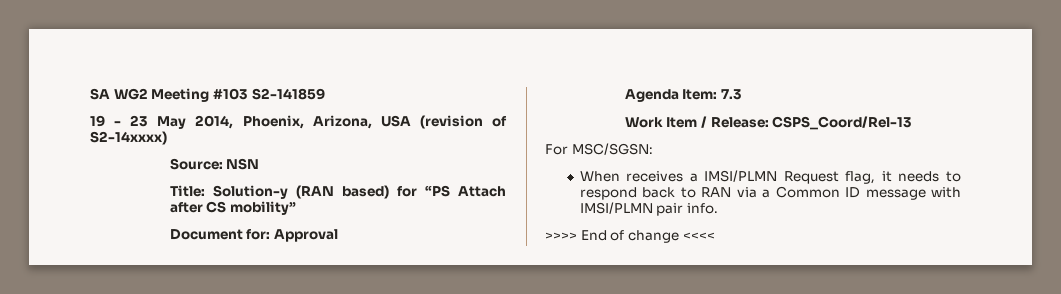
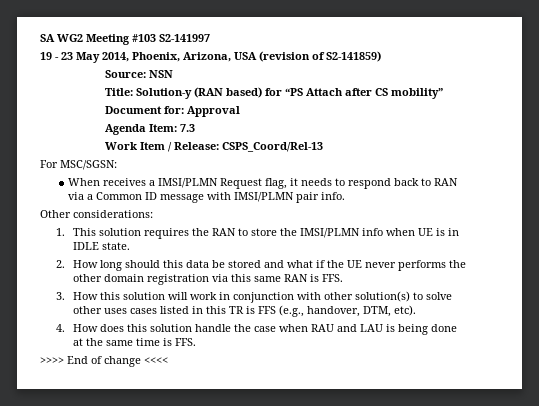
[251,88,325,100] S2-141859 -> [159,34,210,42] S2-141997
[90,131,167,145] S2-14xxxx) -> [326,51,381,62] S2-141859)
(719, 208) none -> [40,210,153,218] [56,228,459,239] [72,242,130,250] [56,260,466,271] [72,274,343,285] [56,291,452,303] [72,305,416,317] [56,324,457,335] [72,338,196,346] // Other considerations: // 1. This solution requires the RAN to store the IMSI/PLMN info when UE is in IDLE state. // 2. How long should this data be stored and what if the UE never performs the other domain registration via this same RAN is FFS. // 3. How this solution will work in conjunction with other solution(s) to solve other uses cases listed in this TR is FFS (e.g., handover, DTM, etc). // 4. How does this solution handle the case when RAU and LAU is being done at the same time is FFS.

